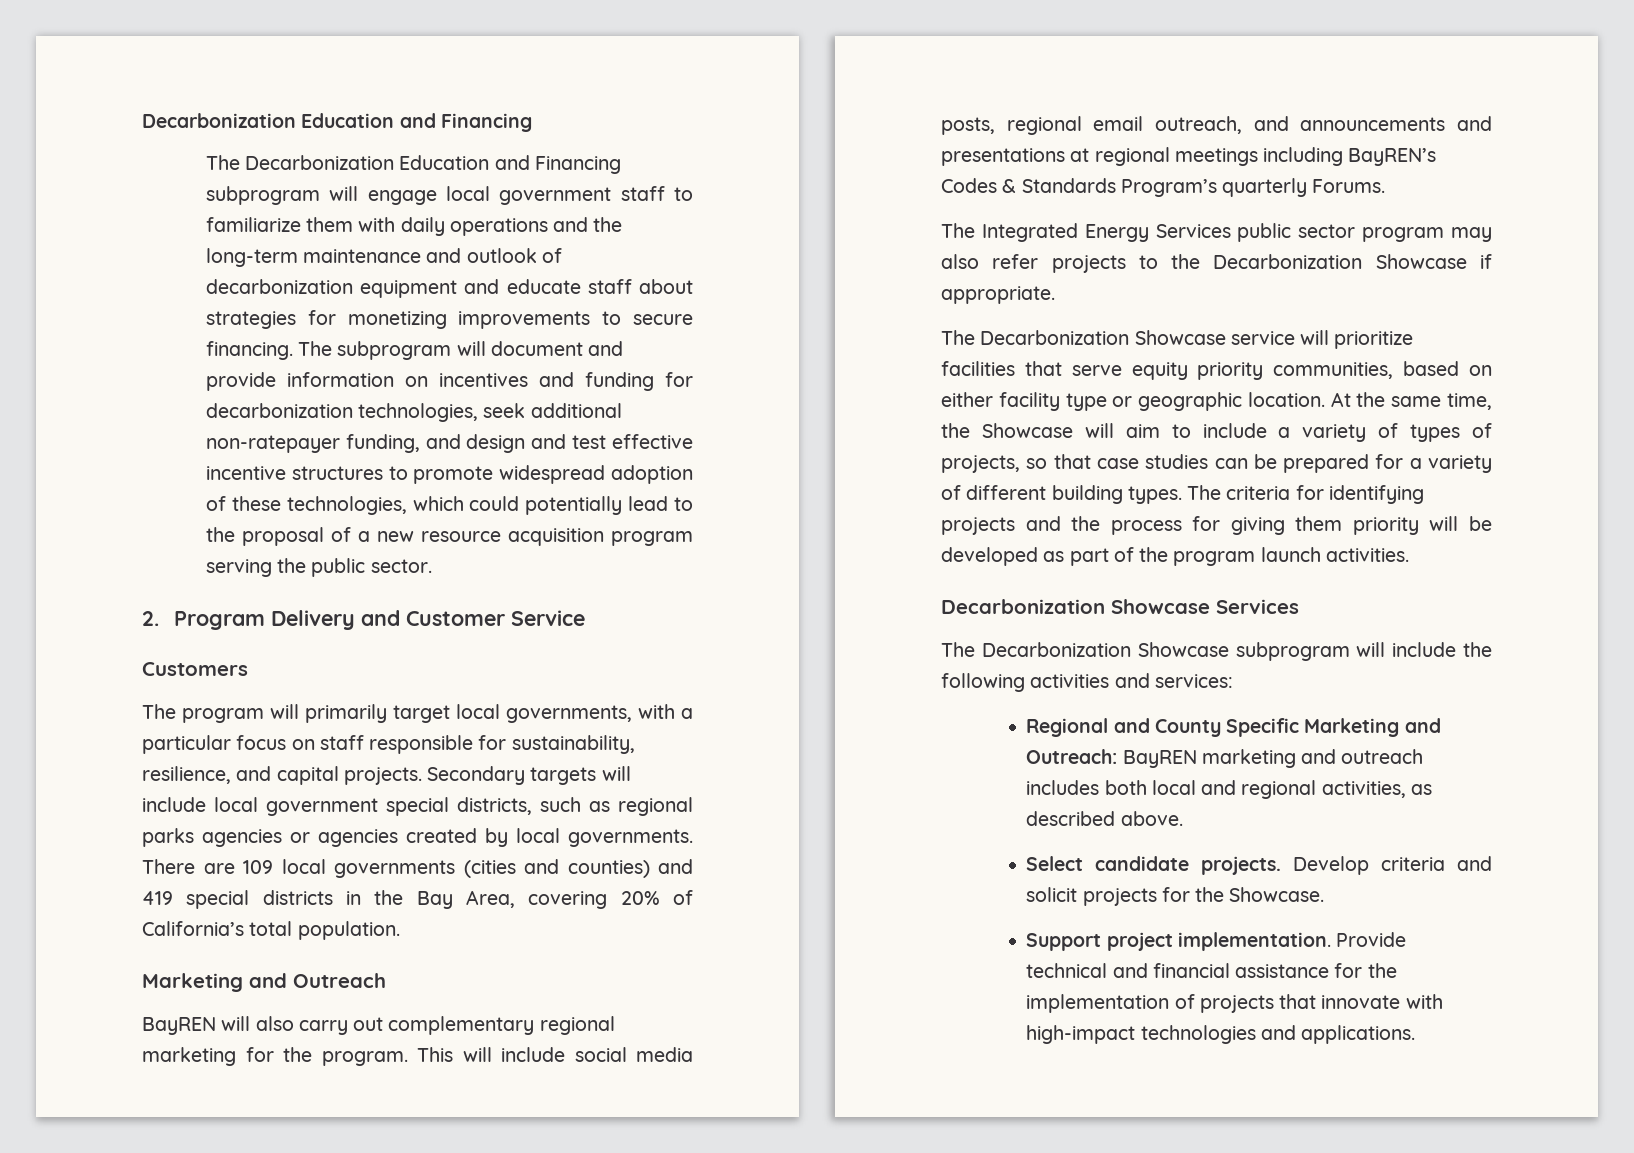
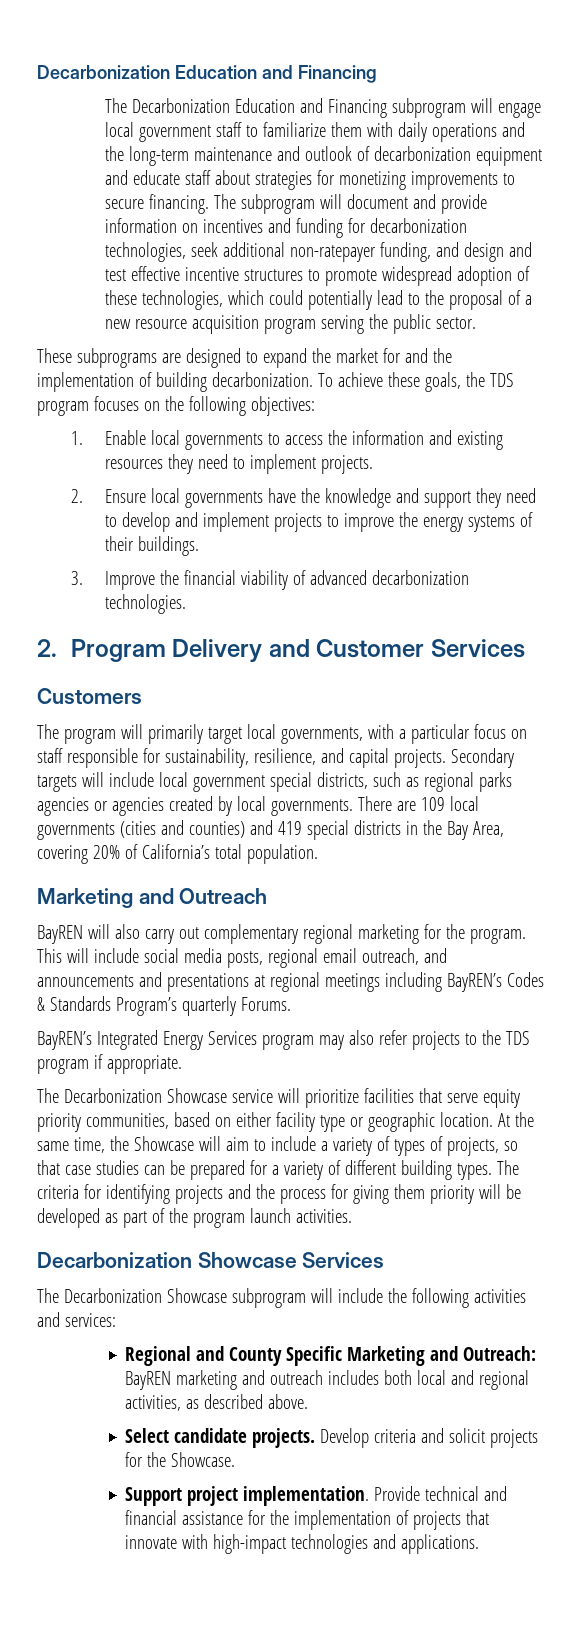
(432, 566) none -> [37,348,452,368] [37,372,514,392] [37,396,315,416] [71,430,503,450] [105,454,373,474] [71,488,536,508] [105,512,533,532] [105,536,200,556] [71,570,469,590] [105,594,187,614] // These subprograms are designed to expand the market for and the implementation of building decarbonization. To achieve these goals, the TDS program focuses on the following objectives: // 1. Enable local governments to access the information and existing resources they need to implement projects. // 2. Ensure local governments have the knowledge and support they need to develop and implement projects to improve the energy systems of their buildings. // 3. Improve the financial viability of advanced decarbonization technologies.
[510,610,585,626] Service -> [430,639,525,658] Services
[941,223,975,238] The -> [37,1031,92,1050] BayREN’s
[1237,223,1356,242] public sector -> (257, 1038) none
[1213,254,1467,269] Decarbonization Showcase -> [505,1031,530,1045] [37,1059,89,1074] TDS program

